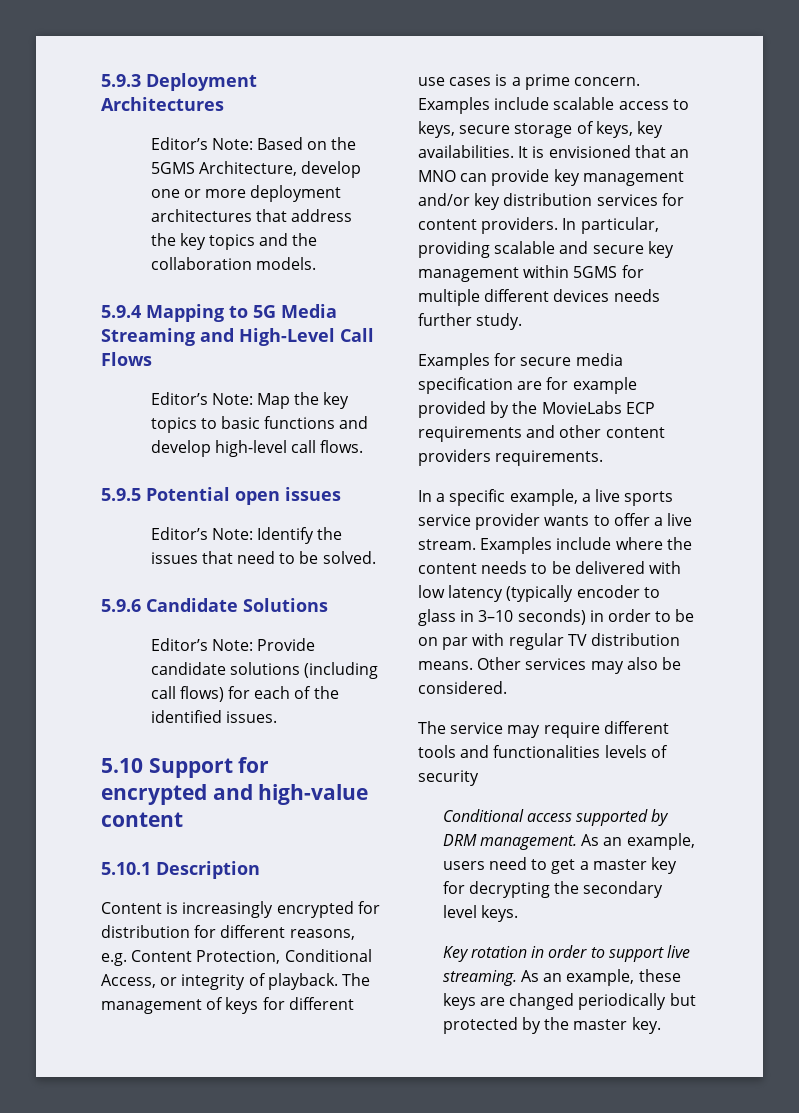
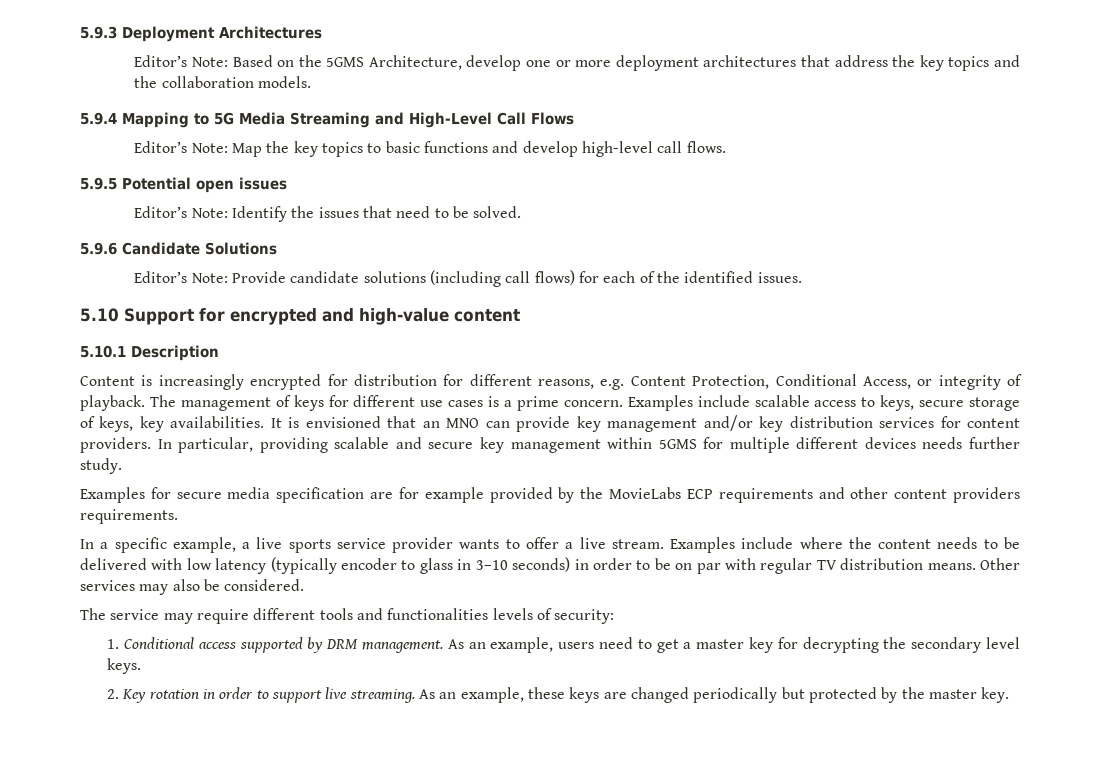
[418,770,479,786] security // -> [554,609,615,624] [107,639,120,649] security: // 1.
(519, 913) none -> [107,689,120,699] 2.

